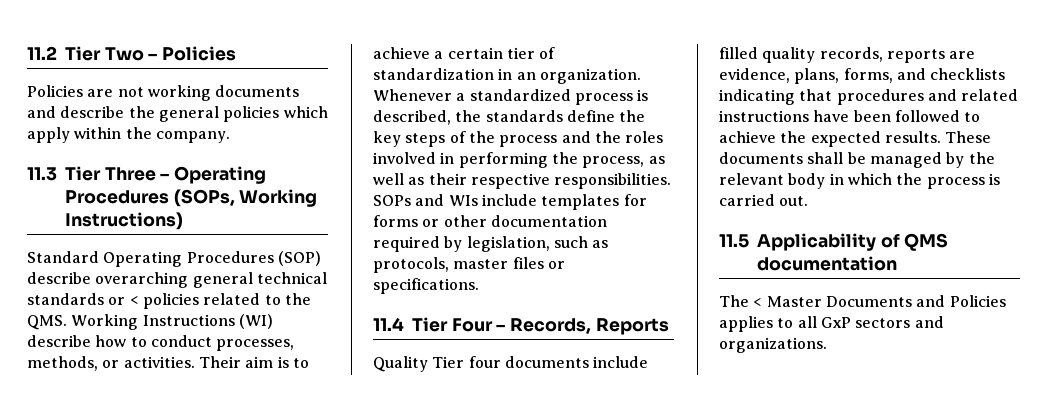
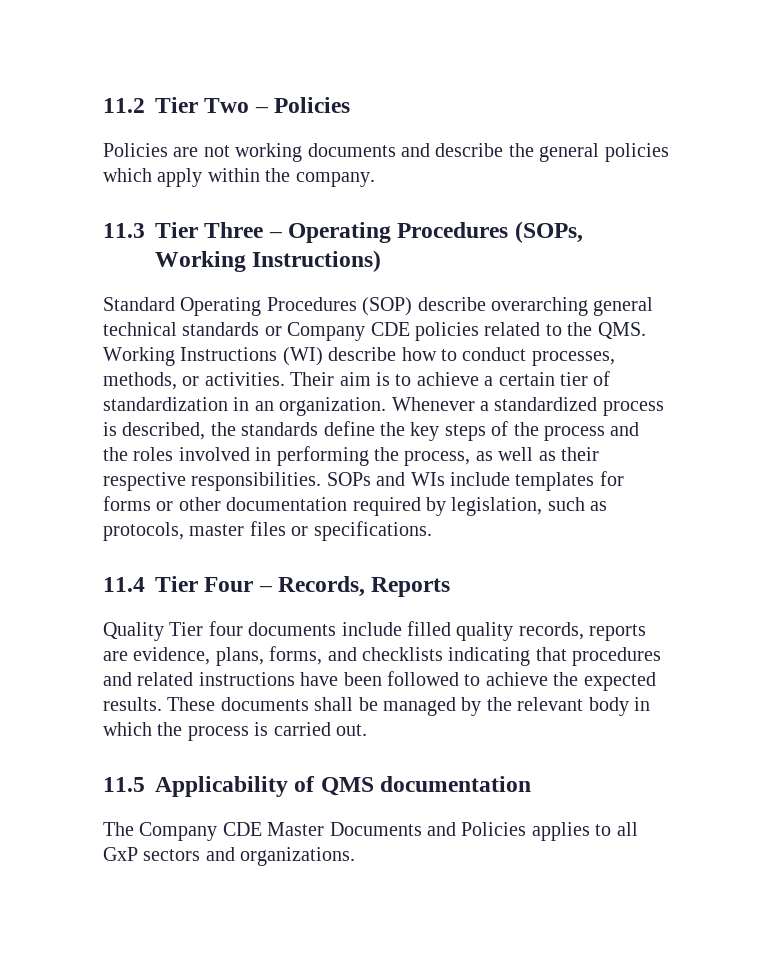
[129,296,139,305] < -> [287,322,410,341] Company CDE
[753,298,763,307] < -> [139,822,262,841] Company CDE

